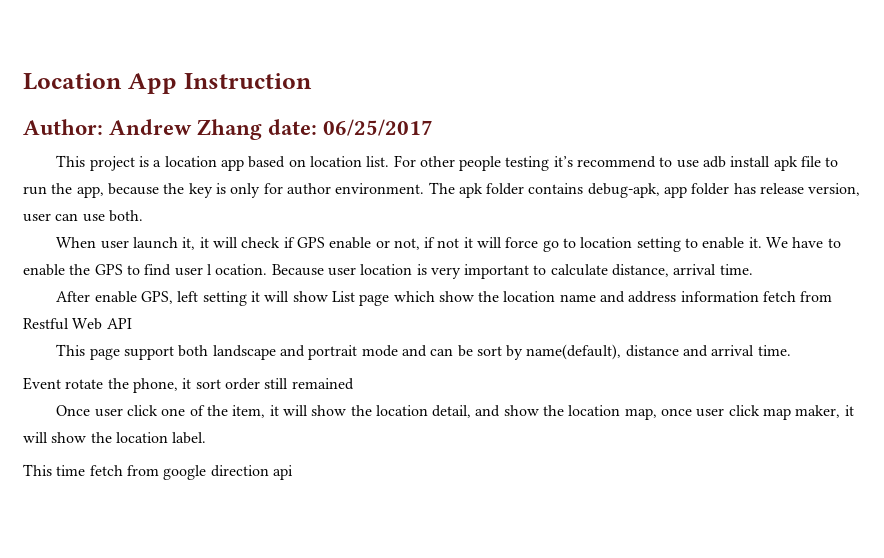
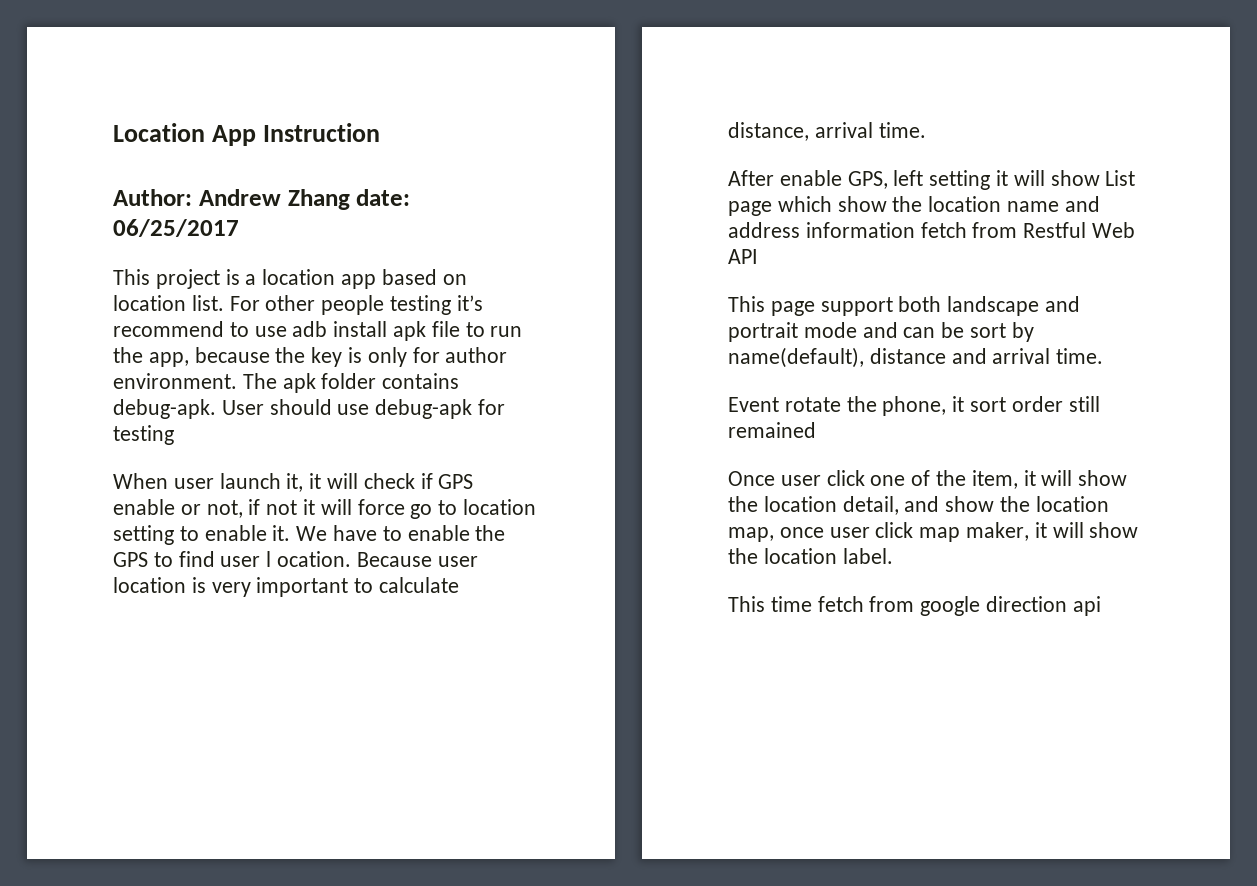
[587,183,861,198] [23,210,143,222] debug-apk, app folder has release version, user can use both. -> [113,399,506,419] [113,425,174,445] debug-apk. User should use debug-apk for testing

